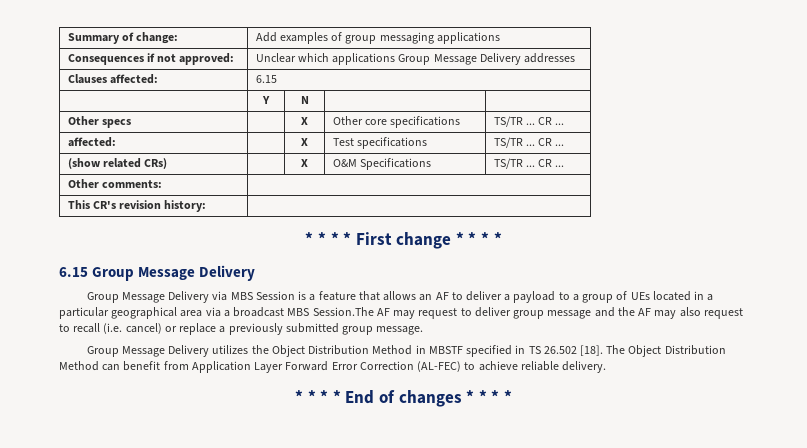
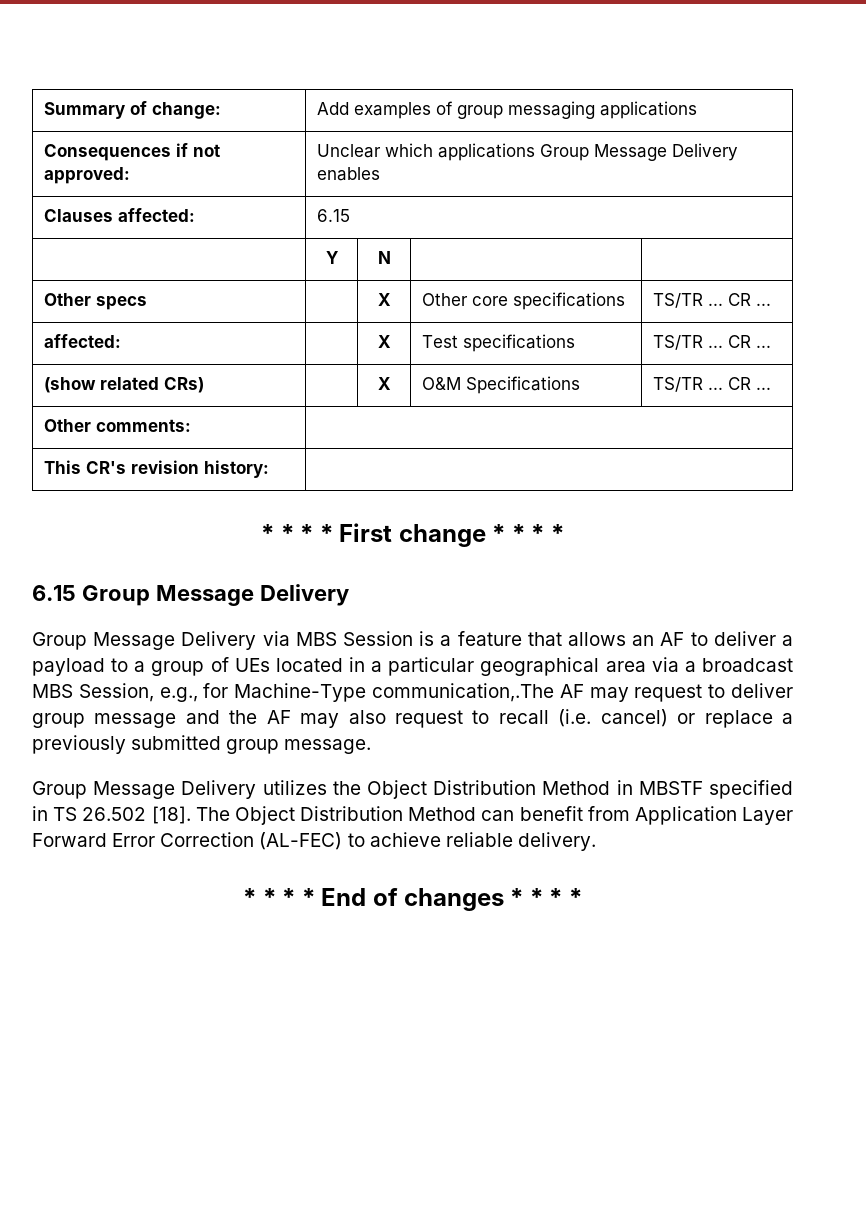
[524,53,576,63] addresses -> [317,167,381,181] enables
[312,307,374,316] Session.The -> [78,683,554,702] Session, e.g., for Machine-Type communication,.The

